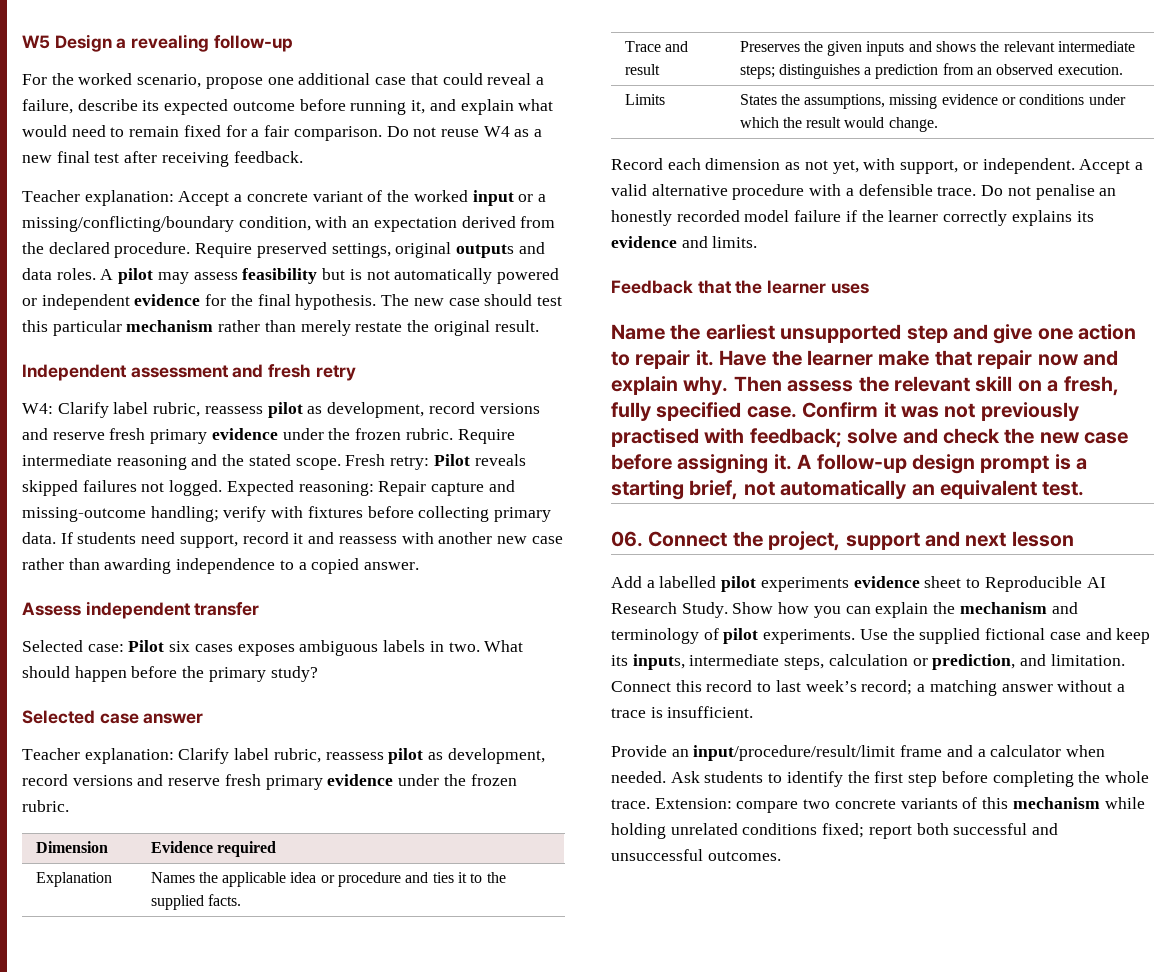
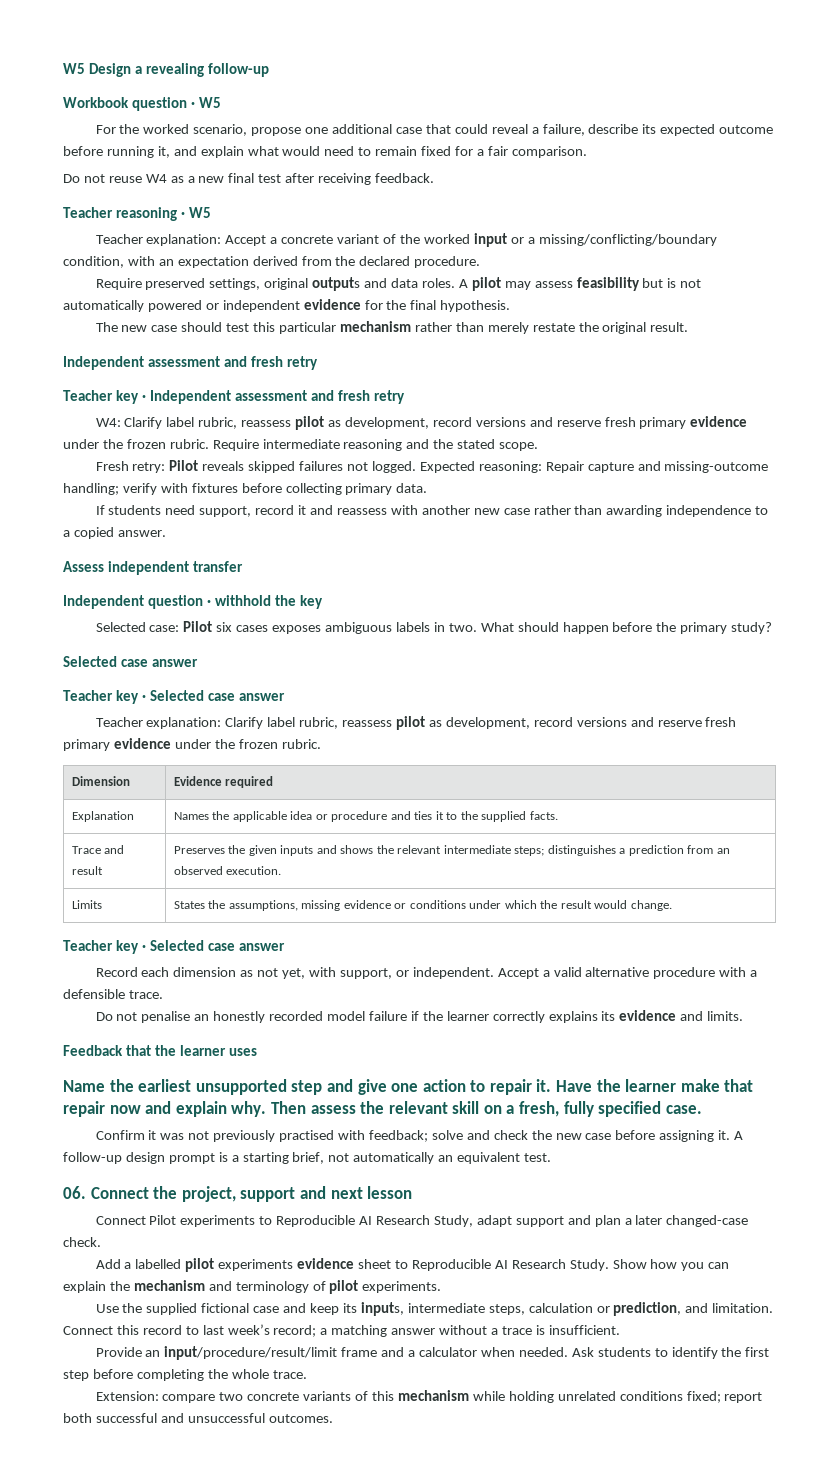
(293, 43) none -> [63,97,222,111] // Workbook question · W5
(382, 133) none -> (587, 152) //
(303, 157) none -> [63,207,212,221] // Teacher reasoning · W5
(191, 250) none -> (481, 262) //
(377, 302) none -> (511, 306) //
(356, 373) none -> [63,390,406,404] // Teacher key · Independent assessment and fresh retry
(341, 464) none -> (539, 446) //
(56, 538) none -> (428, 488) //
(260, 609) none -> [63,595,324,609] // Independent question · withhold the key
(204, 718) none -> [63,690,286,704] // Teacher key · Selected case answer
(938, 124) none -> [63,940,286,954] // Teacher key · Selected case answer
(977, 191) none -> (163, 994) //
(797, 412) none -> (702, 1109) //
(1074, 539) none -> [95,1215,749,1227] [63,1237,101,1247] // Connect Pilot experiments to Reproducible AI Research Study, adapt support and plan a later changed-case check.
(856, 636) none -> (442, 1287) //
(650, 804) none -> (307, 1374) //

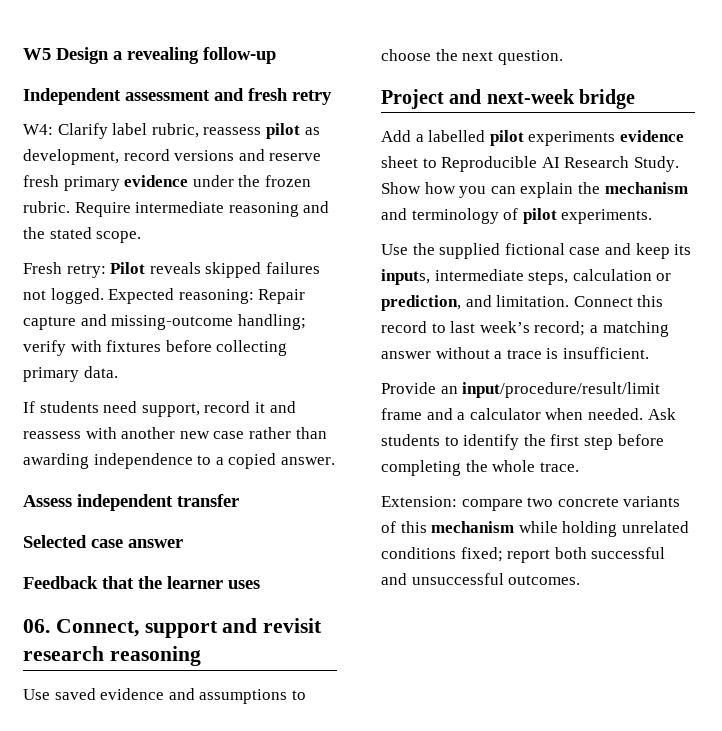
[63,97,222,111] [95,124,774,136] [63,146,587,158] [63,173,435,185] [63,207,212,221] [95,233,717,247] [63,256,481,268] [95,277,702,291] [63,299,511,312] [95,321,689,334] [63,356,319,370] [63,390,147,404] Workbook question · W5 // For the worked scenario, propose one additional case that could reveal a failure, describe its expected outcome before running it, and explain what would need to remain fixed for a fair comparison. // Do not reuse W4 as a new final test after receiving feedback. // Teacher reasoning · W5 // Teacher explanation: Accept a concrete variant of the worked input or a missing/conflicting/boundary condition, with an expectation derived from the declared procedure. // Require preserved settings, original outputs and data roles. A pilot may assess feasibility but is not automatically powered or independent evidence for the final hypothesis. // The new case should test this particular mechanism rather than merely restate the original result. // Independent assessment and fresh retry // Teacher key · -> (276, 55) none
[63,595,324,609] [95,621,773,634] [63,656,199,667] [63,690,286,704] [95,716,737,730] [63,738,321,751] [71,776,130,786] [173,776,274,788] [71,811,134,822] [173,811,558,822] [71,845,125,854] [71,866,103,875] [173,845,730,856] [173,866,282,875] [71,900,102,909] [173,900,672,911] [63,940,286,954] [95,967,758,979] [63,989,163,999] [95,1010,744,1023] Independent question · withhold the key // Selected case: Pilot six cases exposes ambiguous labels in two. What should happen before the primary study? // Selected case answer // Teacher key · Selected case answer // Teacher explanation: Clarify label rubric, reassess pilot as development, record versions and reserve fresh primary evidence under the frozen rubric. // Dimension | Evidence required // Explanation | Names the applicable idea or procedure and ties it to the supplied facts. // Trace and result | Preserves the given inputs and shows the relevant intermediate steps; distinguishes a prediction from an observed execution. // Limits | States the assumptions, missing evidence or conditions under which the result would change. // Teacher key · Selected case answer // Record each dimension as not yet, with support, or independent. Accept a valid alternative procedure with a defensible trace. // Do not penalise an honestly recorded model failure if the learner correctly explains its evidence and limits. -> [23,535,183,548] Selected case answer
[63,1079,754,1095] [63,1101,702,1117] [95,1130,744,1142] [63,1152,552,1164] [63,1186,413,1202] [95,1215,749,1227] [63,1237,101,1247] Name the earliest unsupported step and give one action to repair it. Have the learner make that repair now and explain why. Then assess the relevant skill on a fresh, fully specified case. // Confirm it was not previously practised with feedback; solve and check the new case before assigning it. A follow-up design prompt is a starting brief, not automatically an equivalent test. // 06. Connect the project, support and next lesson // Connect Pilot experiments to Reproducible AI Research Study, adapt support and plan a later changed-case check. -> [23,618,323,638] [23,646,201,666] [23,688,306,704] [381,49,563,65] [381,89,636,109] 06. Connect, support and revisit research reasoning // Use saved evidence and assumptions to choose the next question. // Project and next-week bridge

